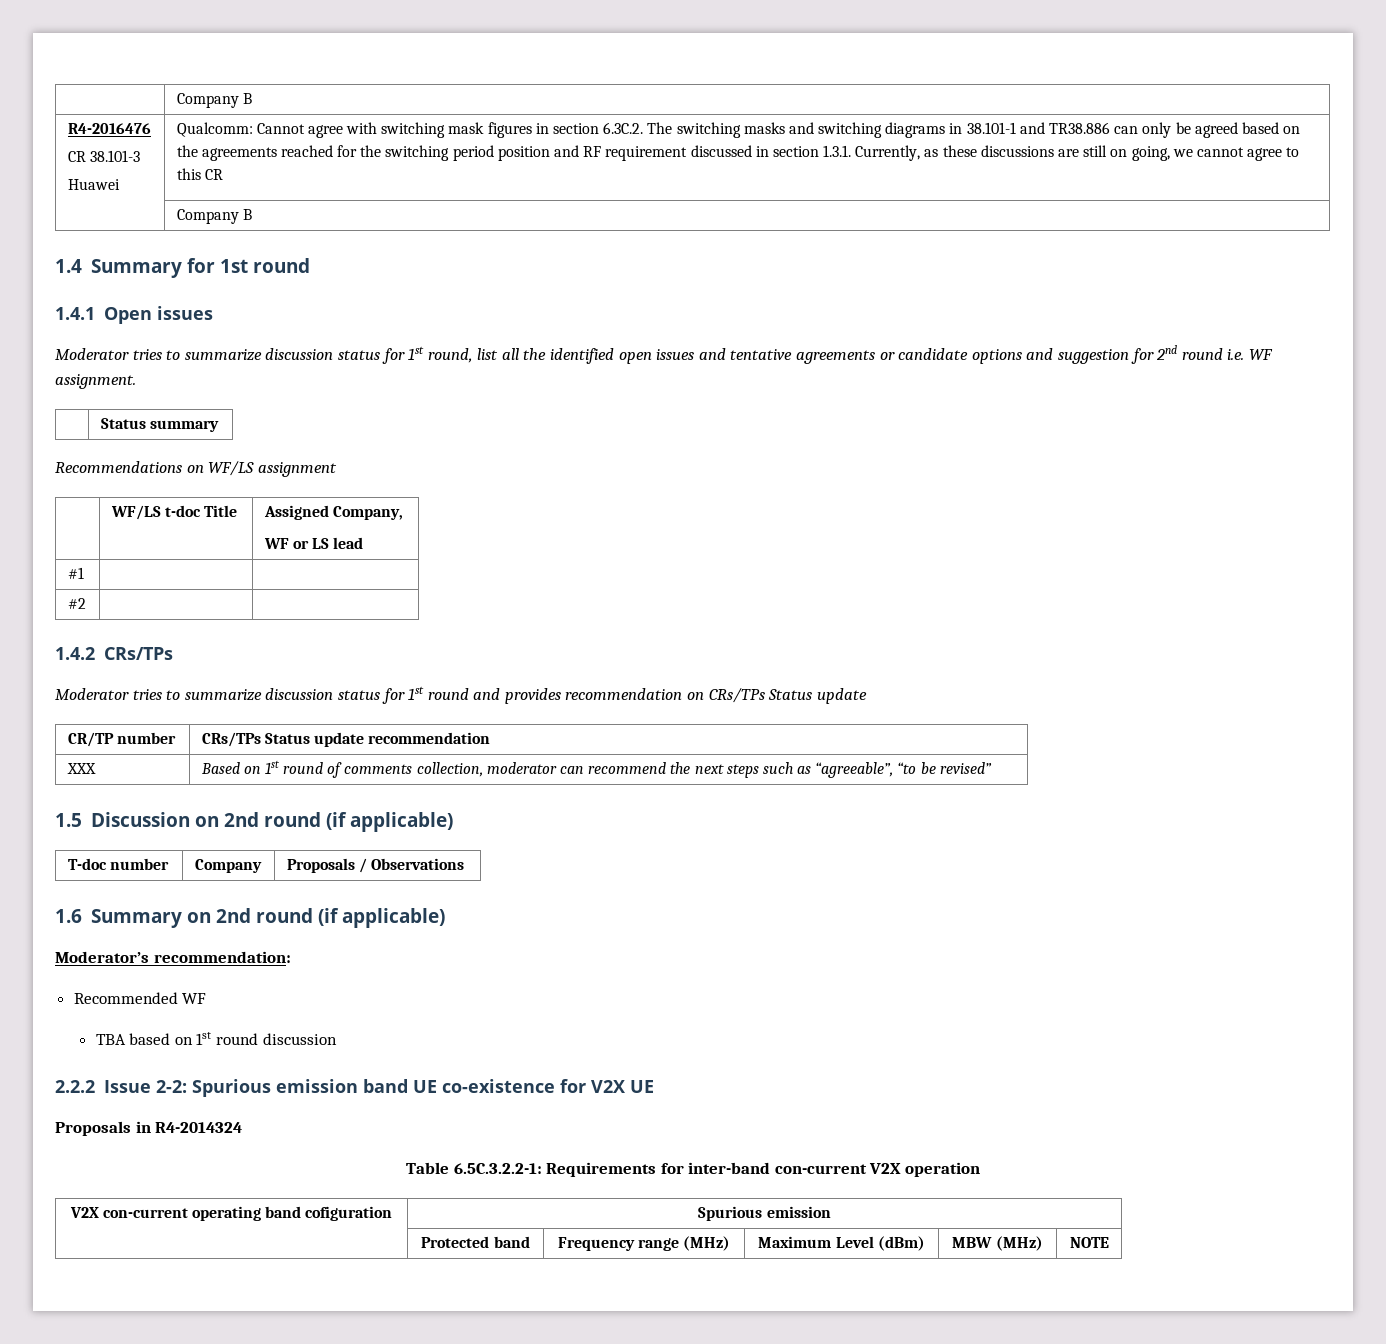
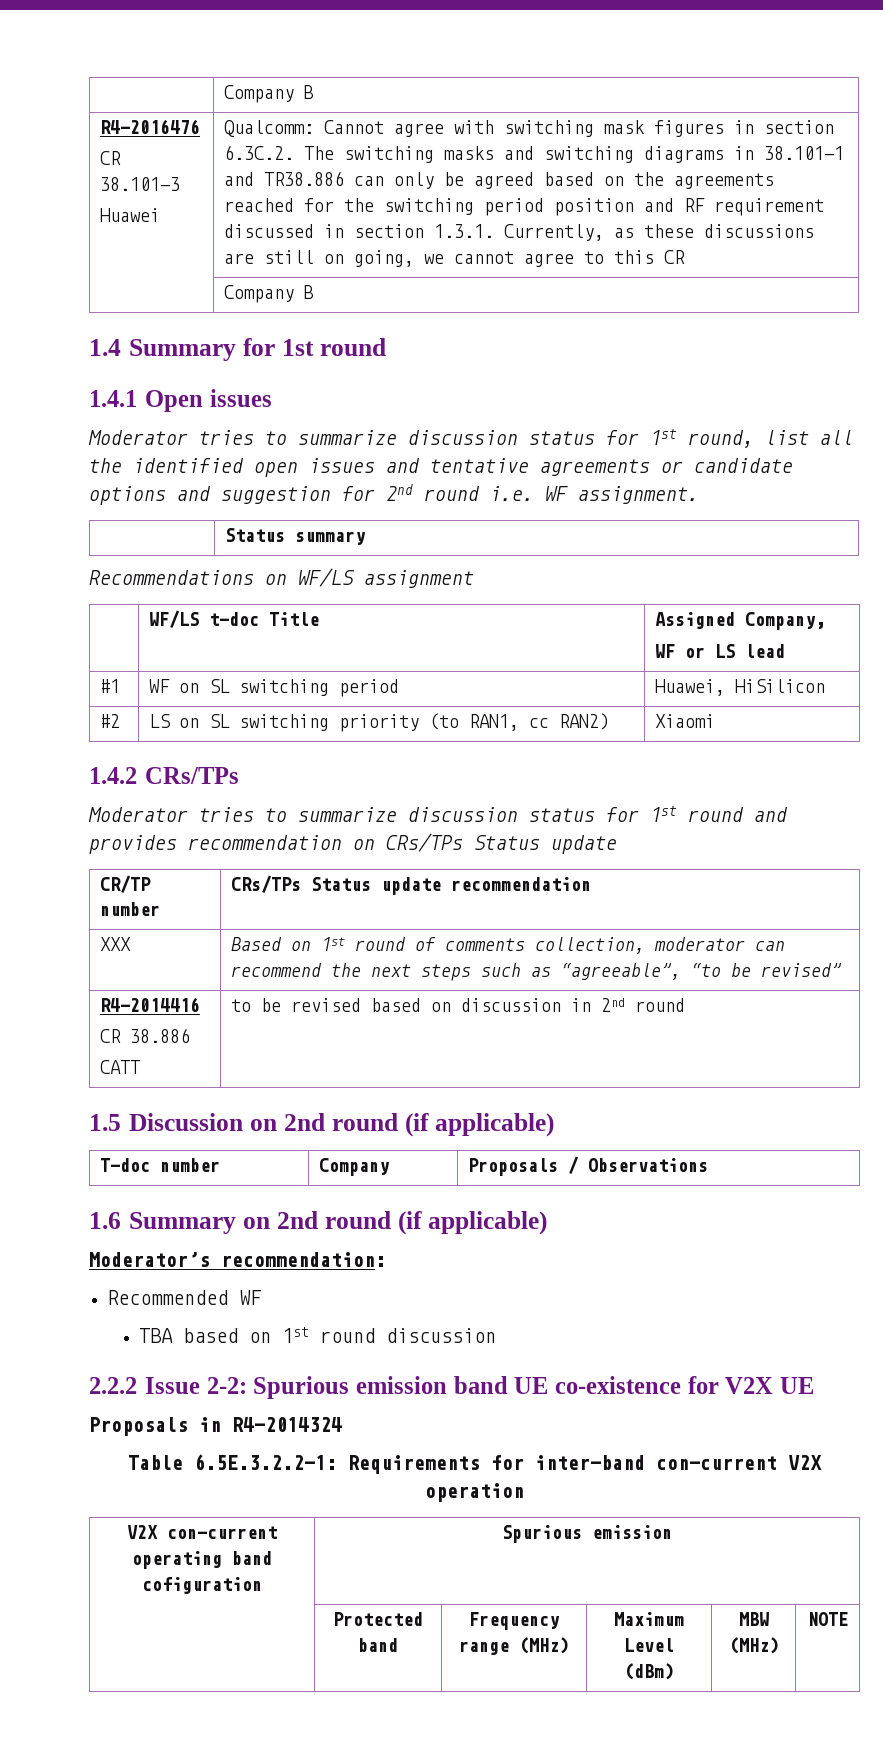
[67,598,86,609] | // #2 | | -> [149,679,400,697] [655,679,826,696] [100,714,121,728] [149,713,610,732] [655,714,716,728] WF on SL switching period | Huawei, HiSilicon // #2 | LS on SL switching priority (to RAN1, cc RAN2) | Xiaomi
(992, 768) none -> [100,997,201,1012] [100,1028,191,1043] [100,1060,141,1074] [231,998,686,1012] // R4-2014416 // CR 38.886 // CATT | to be revised based on discussion in 2nd round
[453,1163,542,1174] 6.5C.3.2.2-1: -> [194,1454,337,1470] 6.5E.3.2.2-1:

